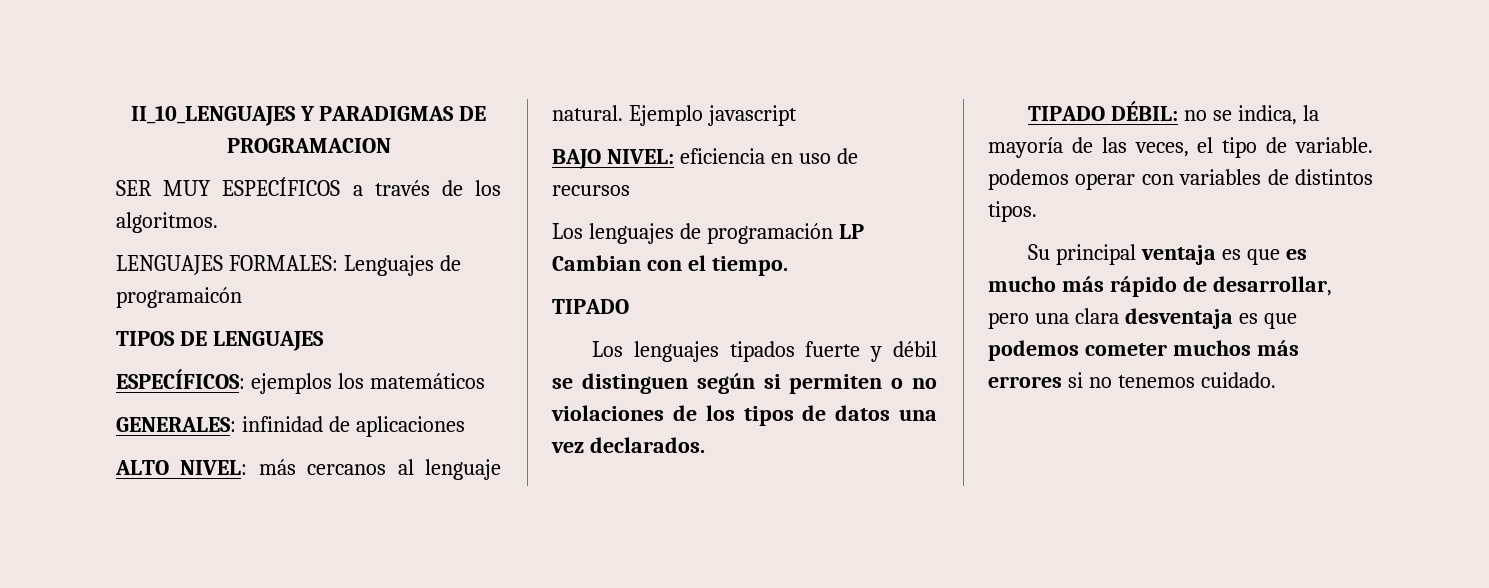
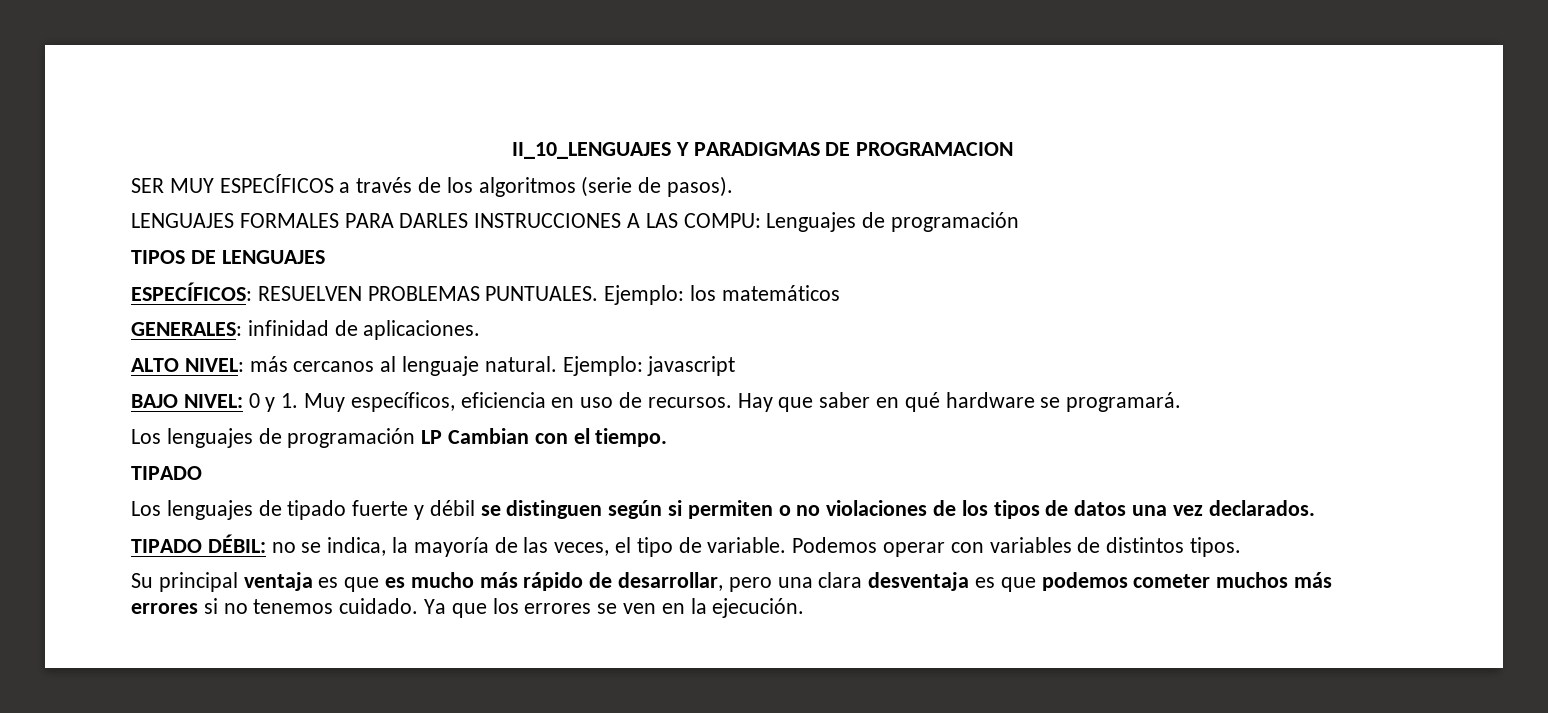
[116,212,218,233] [116,255,338,275] algoritmos. // LENGUAJES FORMALES: -> [478,176,734,197] [131,213,761,228] algoritmos (serie de pasos). // LENGUAJES FORMALES PARA DARLES INSTRUCCIONES A LAS COMPU:
[116,287,242,308] programaicón -> [891,212,1020,232] programación
[250,373,332,394] ejemplos -> [257,285,685,305] RESUELVEN PROBLEMAS PUNTUALES. Ejemplo:
[355,416,465,437] aplicaciones -> [363,320,481,340] aplicaciones.
[628,105,703,126] Ejemplo -> [562,356,643,376] Ejemplo:
[679,148,858,164] [552,185,630,196] eficiencia en uso de recursos -> [248,392,1182,412] 0 y 1. Muy específicos, eficiencia en uso de recursos. Hay que saber en qué hardware se programará.
[729,341,795,362] tipados -> [258,500,347,520] de tipado
[988,169,1069,190] podemos -> [792,537,878,553] Podemos
(1276, 380) none -> [424,598,805,618] Ya que los errores se ven en la ejecución.

